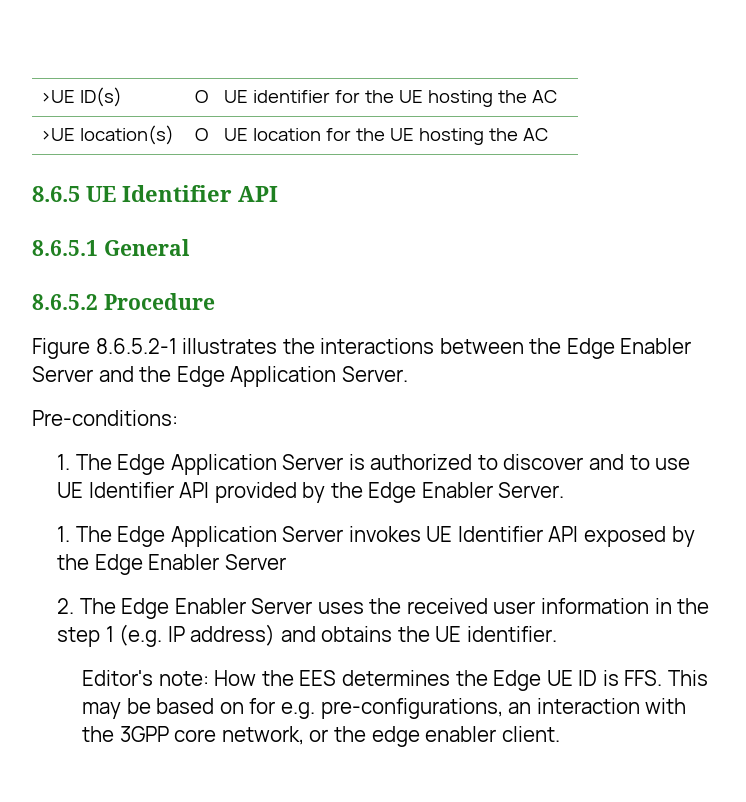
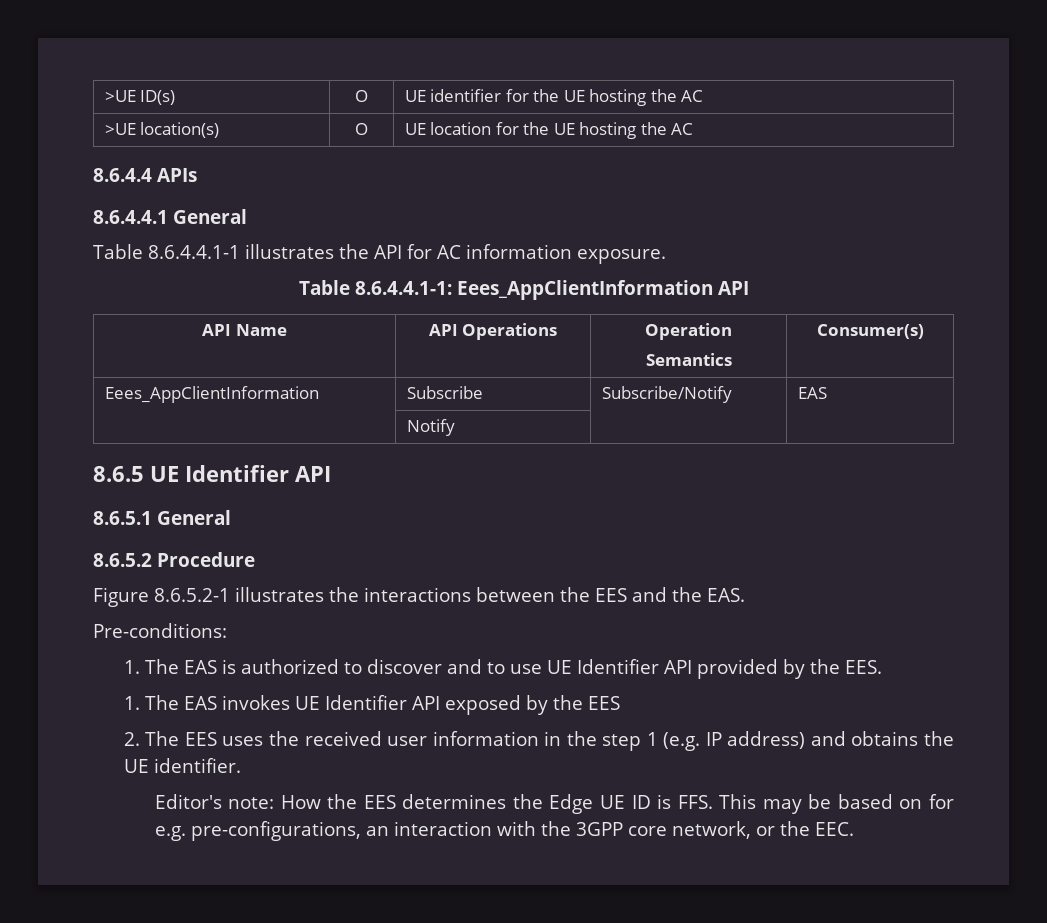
(549, 134) none -> [93,168,197,182] [93,209,247,224] [93,244,666,264] [298,280,749,300] [202,324,287,336] [428,323,558,340] [645,323,732,340] [645,353,732,366] [816,324,924,339] [104,386,319,403] [406,386,483,399] [601,386,732,403] [797,387,827,399] [406,419,455,436] // 8.6.4.4 APIs // 8.6.4.4.1 General // Table 8.6.4.4.1-1 illustrates the API for AC information exposure. // Table 8.6.4.4.1-1: Eees_AppClientInformation API // API Name | API Operations | Operation // Semantics | Consumer(s) // Eees_AppClientInformation | Subscribe | Subscribe/Notify | EAS // | Notify | |
[566,338,692,359] [32,366,408,387] Edge Enabler Server and the Edge Application Server. -> [595,587,745,602] EES and the EAS.
[117,454,344,475] Edge Application Server -> [183,660,217,674] EAS
[368,482,565,503] [57,526,344,547] Edge Enabler Server. // 1. The Edge Application Server -> [844,660,882,674] [123,695,217,710] EES. // 1. The EAS
[94,554,286,575] Edge Enabler Server -> [587,696,620,710] EES
[121,598,313,619] Edge Enabler Server -> [184,732,217,746] EES
[371,726,560,747] edge enabler client. -> [814,822,854,836] EEC.

